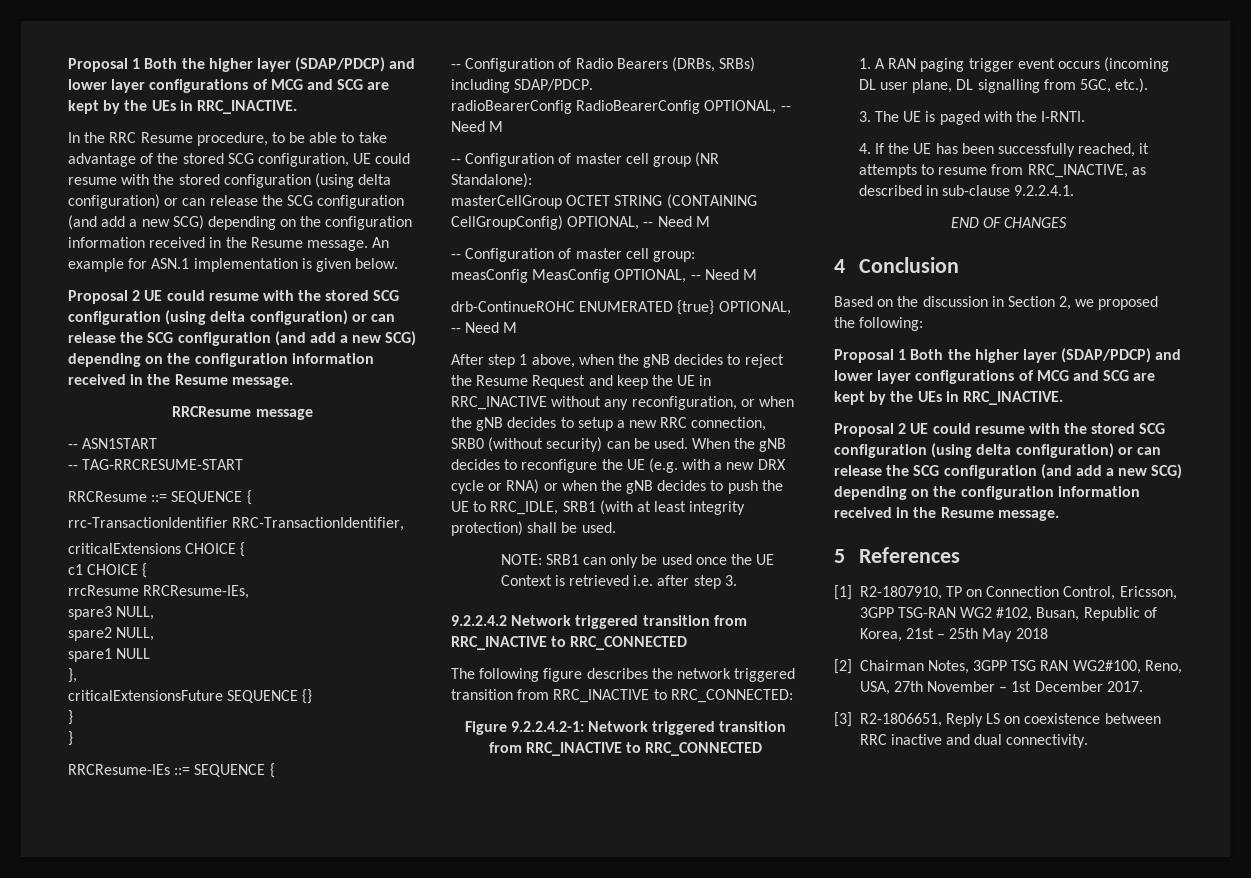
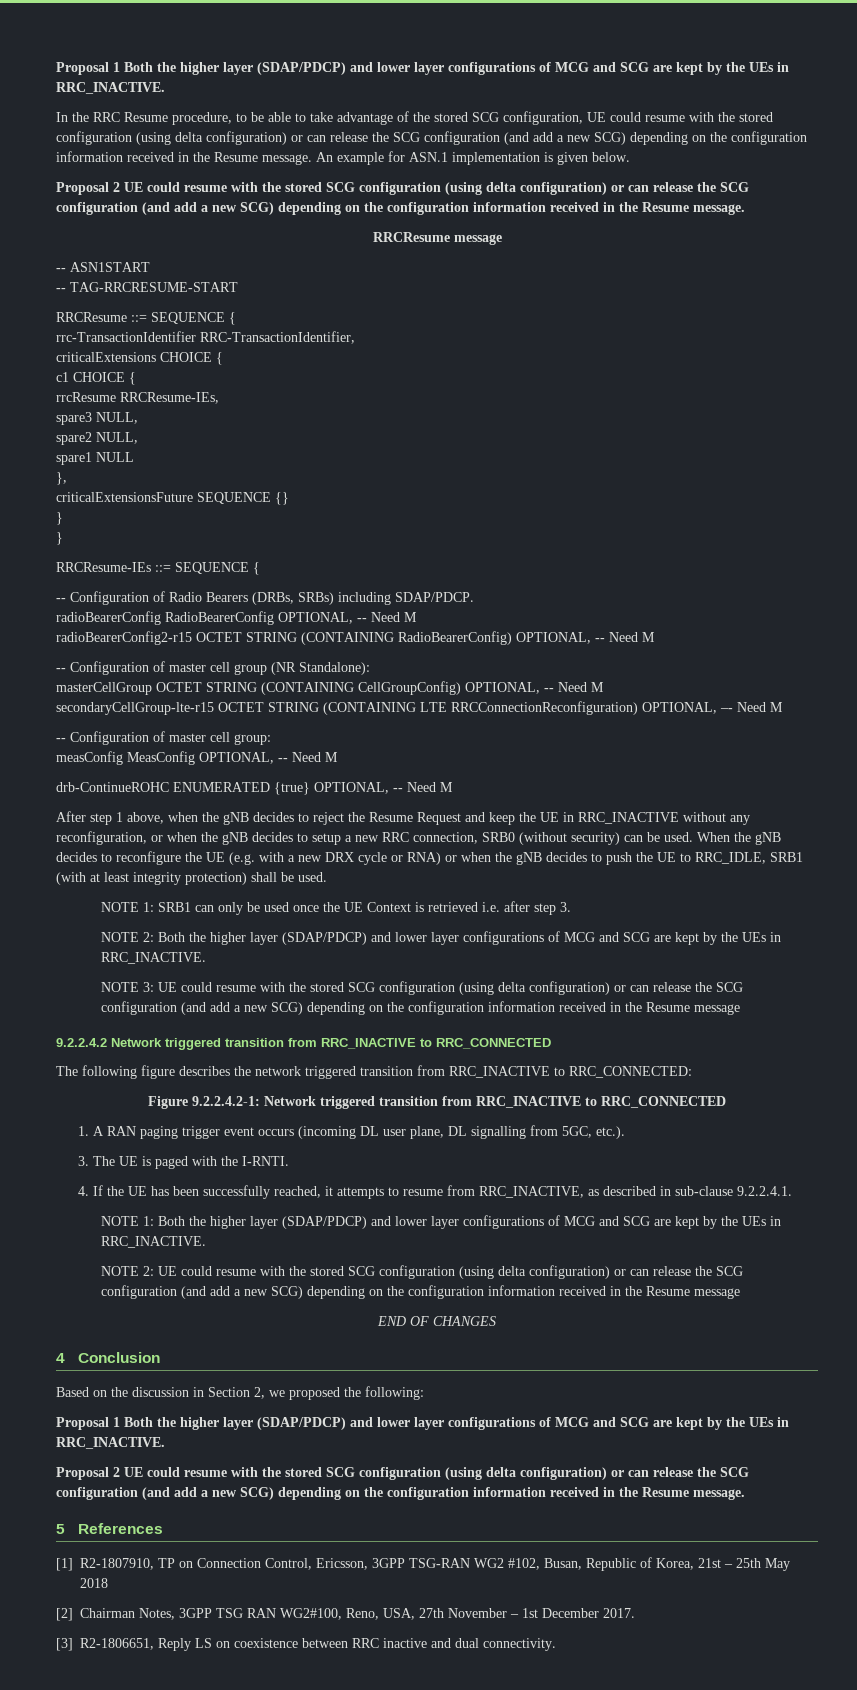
(504, 126) none -> [56,631,655,645] // radioBearerConfig2-r15 OCTET STRING (CONTAINING RadioBearerConfig) OPTIONAL, -- Need M
(710, 221) none -> [56,701,783,715] // secondaryCellGroup-lte-r15 OCTET STRING (CONTAINING LTE RRCConnectionReconfiguration) OPTIONAL, –- Need M
[500,554,542,565] NOTE: -> [100,902,154,912] NOTE 1:
(737, 580) none -> [100,931,781,945] [100,952,206,964] [100,981,743,995] [100,1001,740,1015] // NOTE 2: Both the higher layer (SDAP/PDCP) and lower layer configurations of MCG and SCG are kept by the UEs in RRC_INACTIVE. // NOTE 3: UE could resume with the stored SCG configuration (using delta configuration) or can release the SCG configuration (and add a new SCG) depending on the configuration information received in the Resume message
(1075, 190) none -> [100,1215,781,1229] [100,1236,206,1248] [100,1265,743,1279] [100,1285,740,1299] // NOTE 1: Both the higher layer (SDAP/PDCP) and lower layer configurations of MCG and SCG are kept by the UEs in RRC_INACTIVE. // NOTE 2: UE could resume with the stored SCG configuration (using delta configuration) or can release the SCG configuration (and add a new SCG) depending on the configuration information received in the Resume message

